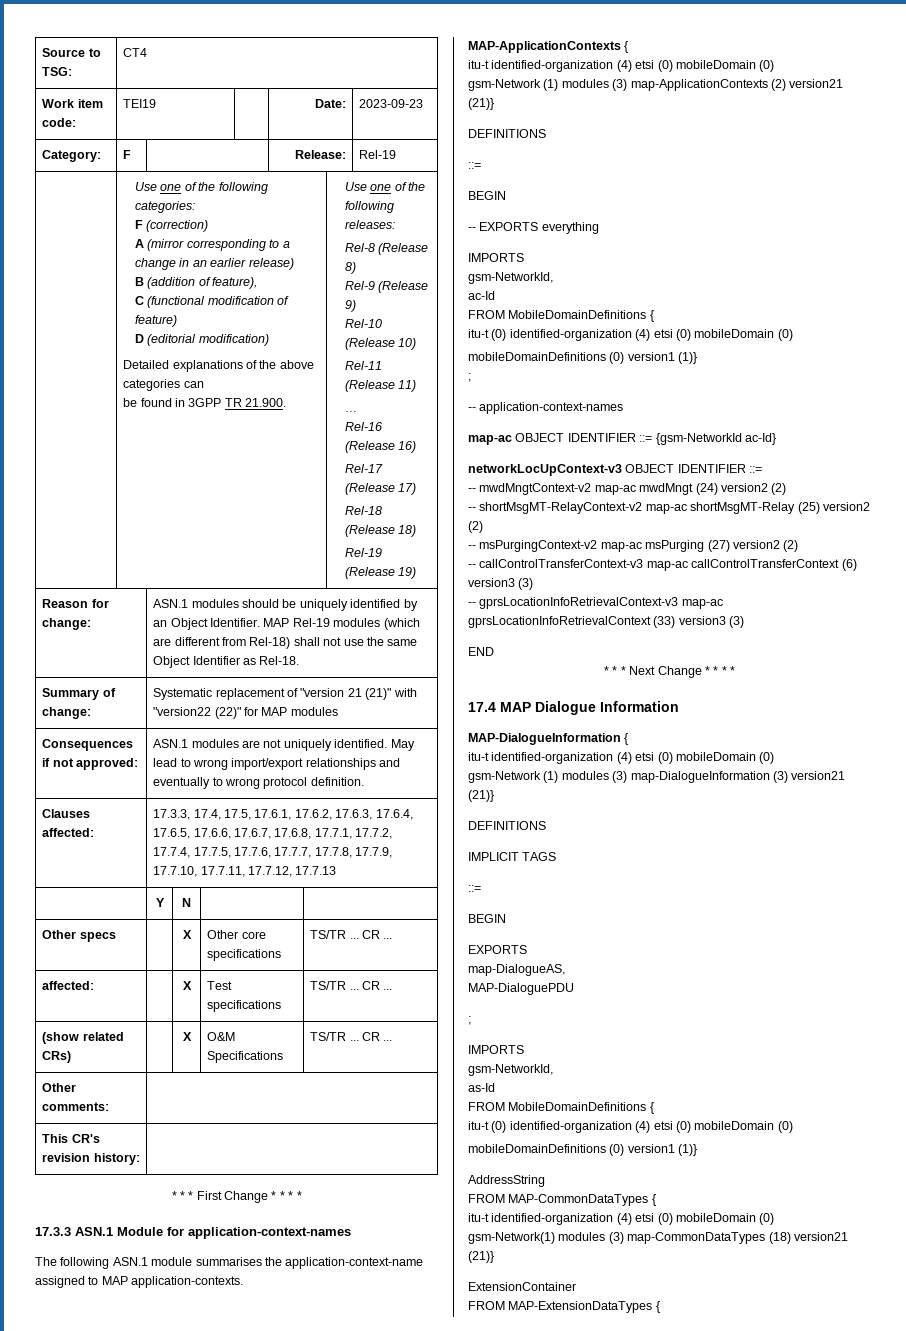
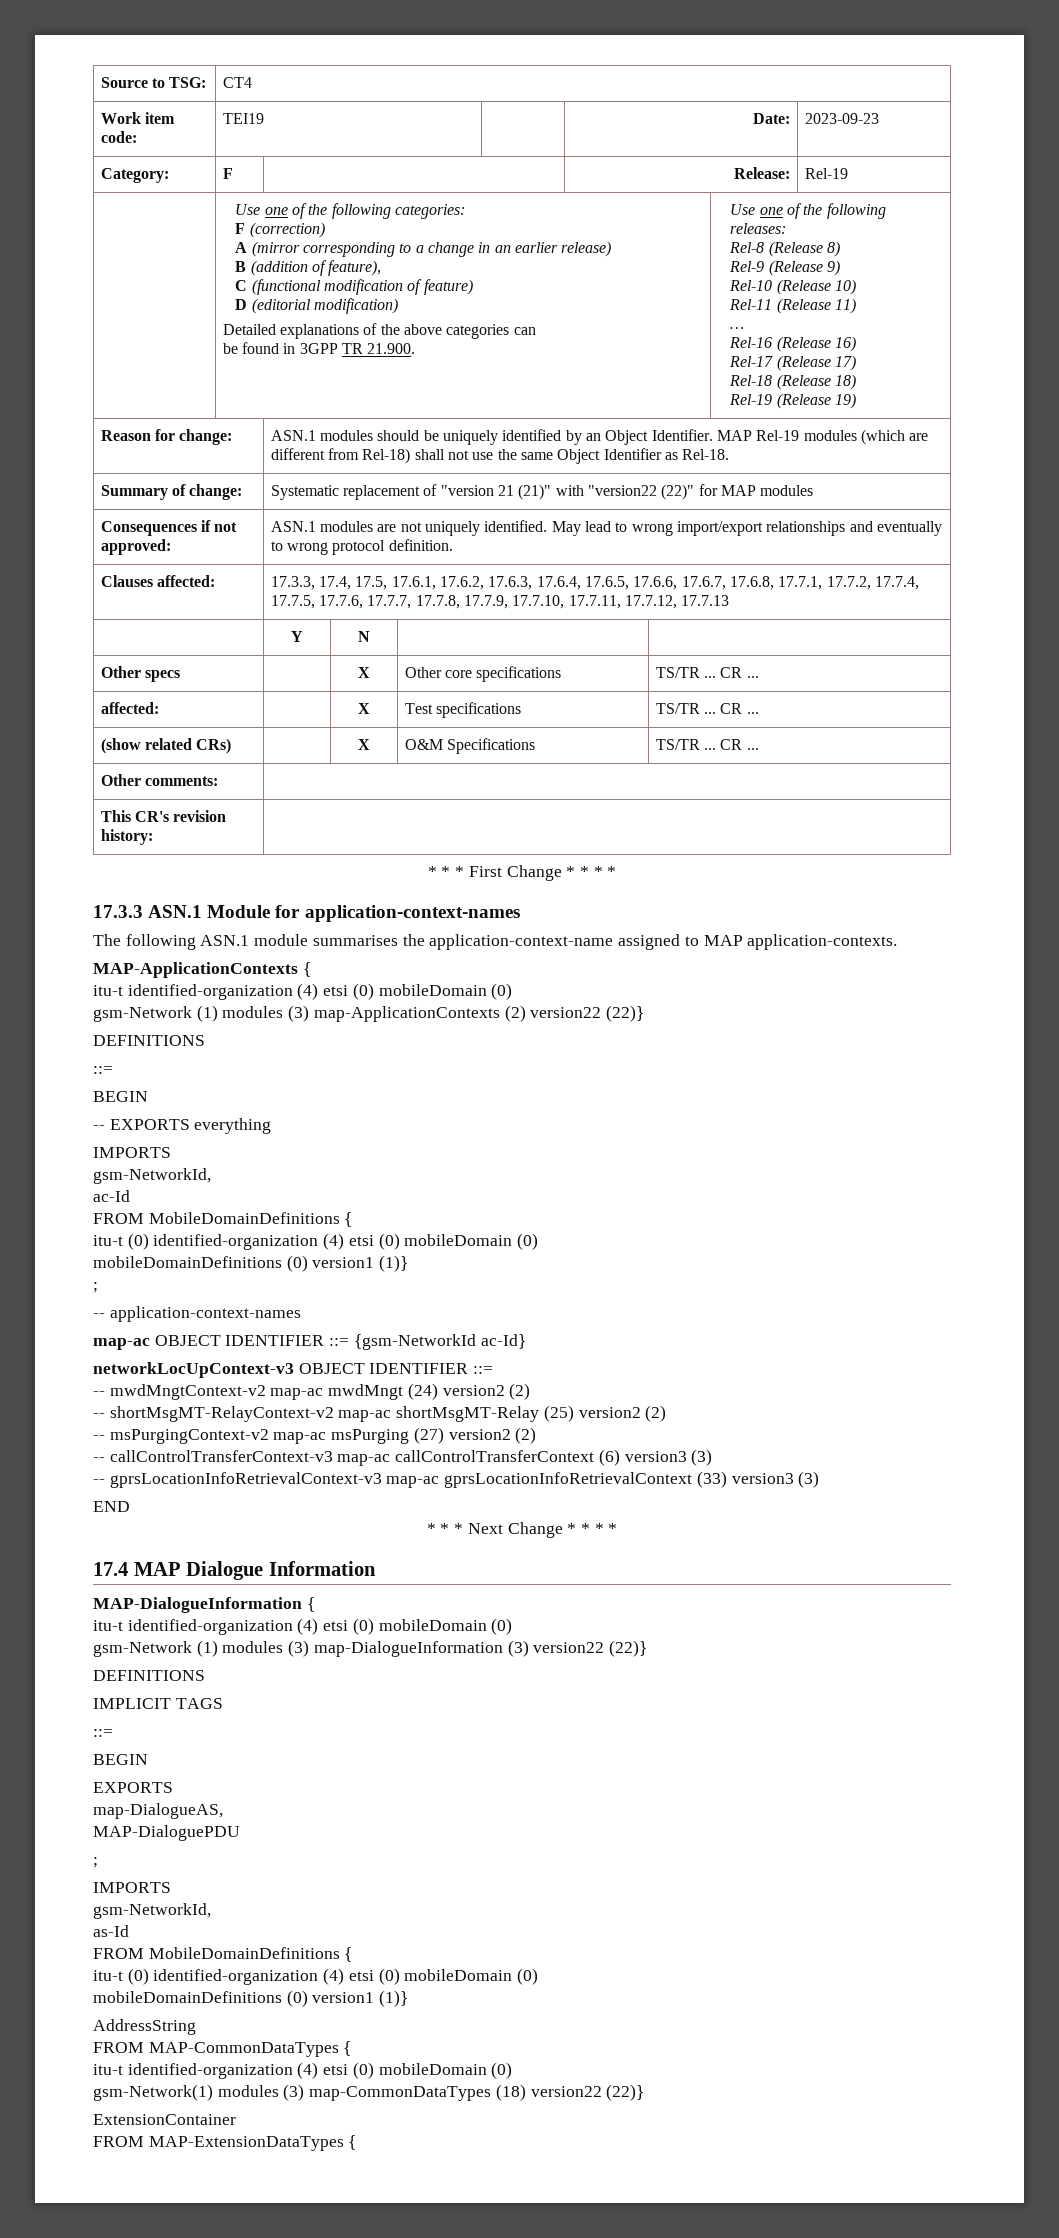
[789,79,844,88] [468,98,494,110] version21 (21)} -> [530,1005,645,1022] version22 (22)}
[791,771,846,780] [468,790,494,802] version21 (21)} -> [533,1640,648,1657] version22 (22)}
[793,1232,848,1241] [468,1251,494,1263] version21 (21)} -> [530,2084,645,2101] version22 (22)}

